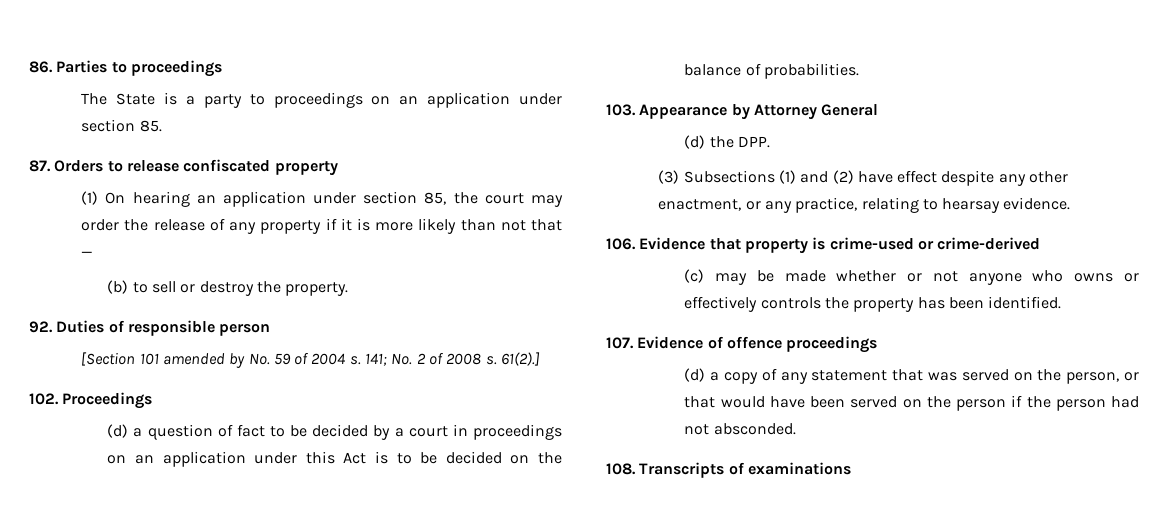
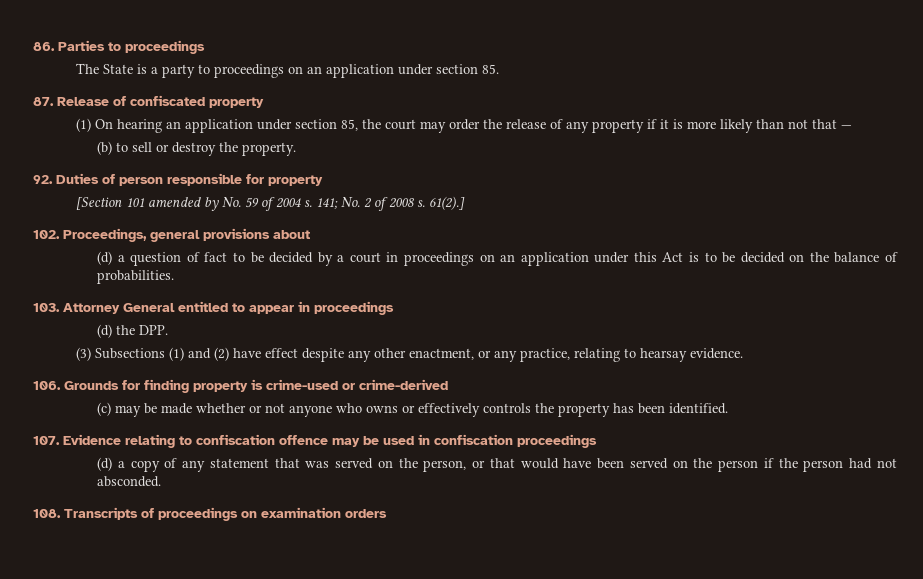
[54,160,179,172] Orders to release -> [57,96,126,106] Release of
[127,320,271,336] responsible person -> [119,173,323,186] person responsible for property
[62,392,153,409] Proceedings -> [63,228,310,242] Proceedings, general provisions about
[639,104,750,120] Appearance by -> (60, 307) none
(879, 110) none -> [178,301,394,315] entitled to appear in proceedings
[639,237,741,250] Evidence that -> [64,379,189,393] Grounds for finding
[707,336,782,349] of offence -> [125,434,513,448] relating to confiscation offence may be used in confiscation
[747,462,851,475] examinations -> [158,507,387,521] proceedings on examination orders

